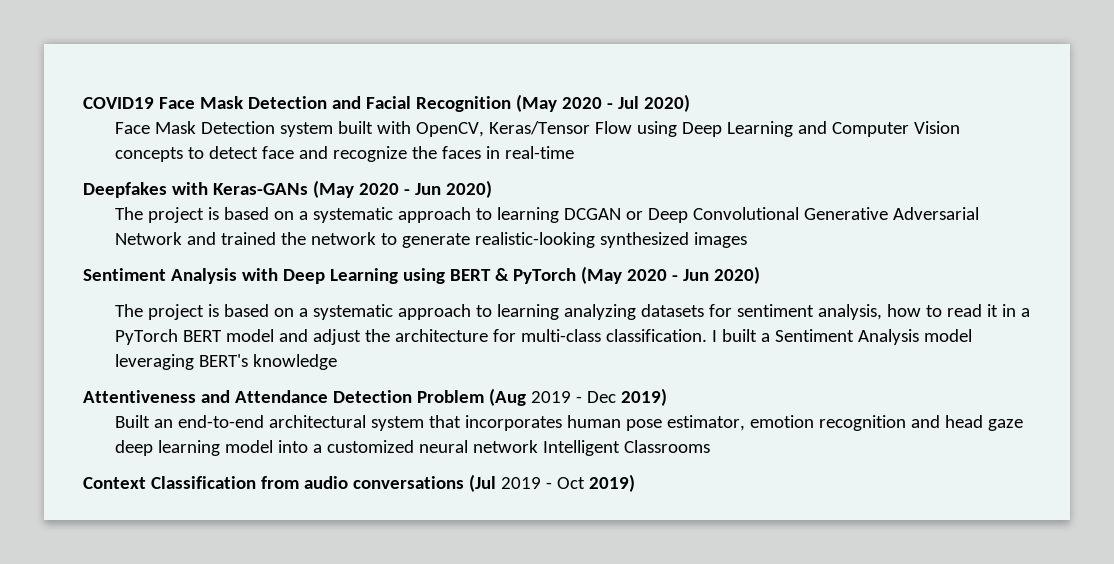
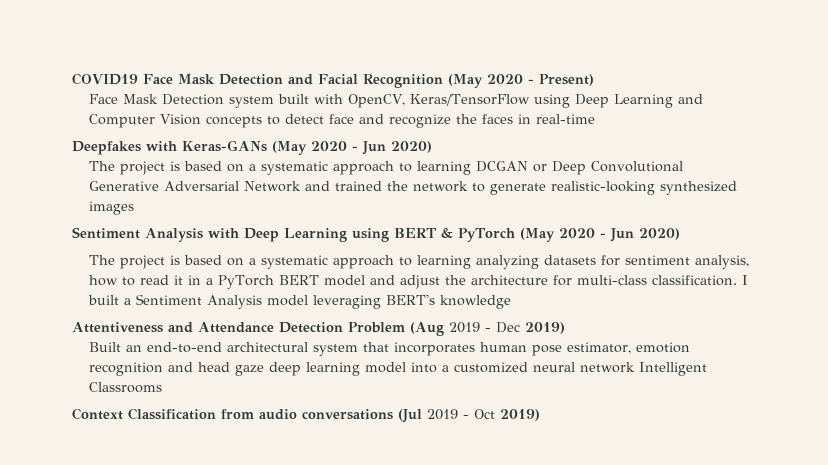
[617,94,690,112] Jul 2020) -> [539,74,594,86] Present)
[489,121,633,135] Keras/Tensor Flow -> [409,94,530,106] Keras/TensorFlow

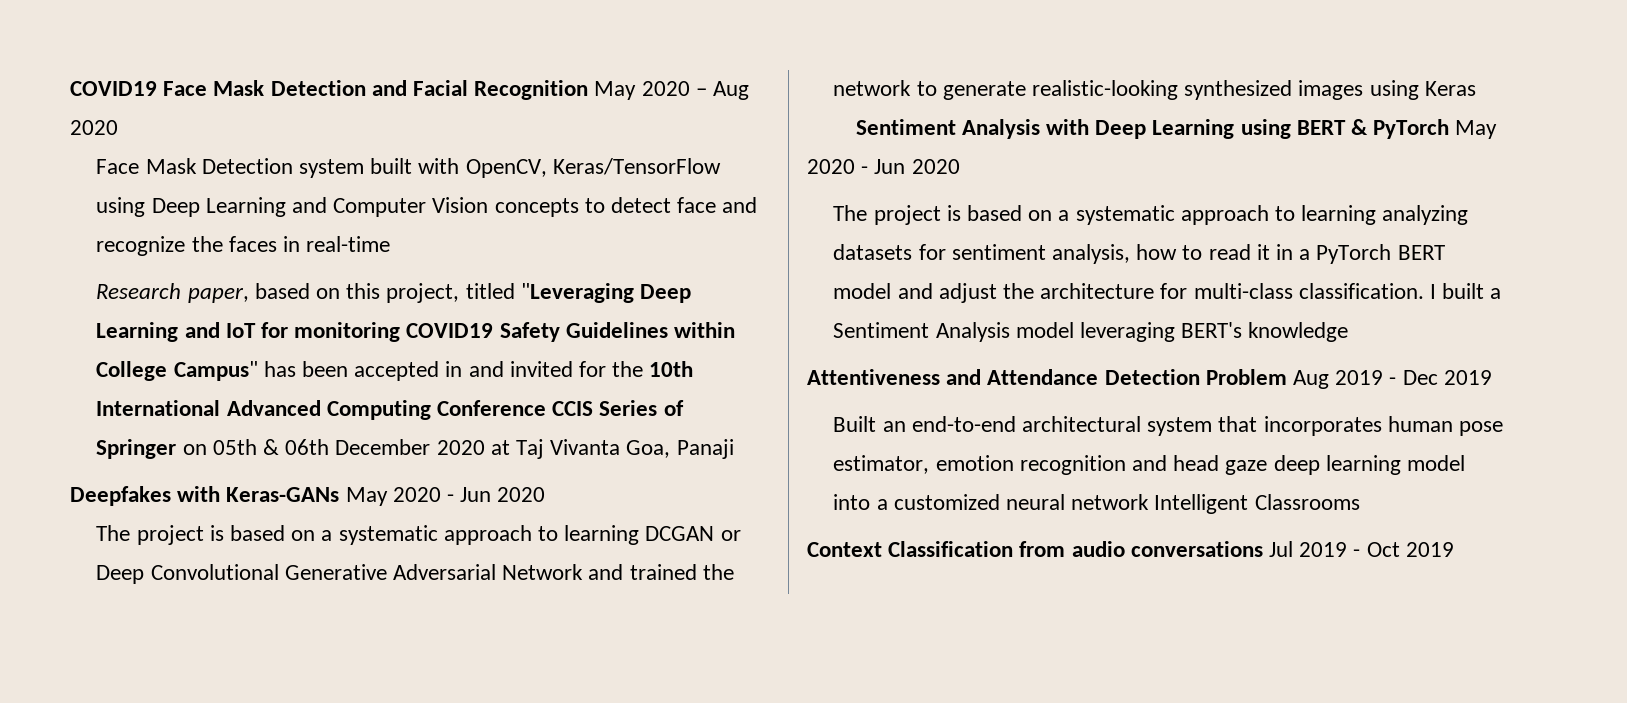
[448,74,594,88] (May 2020 - Present) -> [594,81,750,100] [70,120,118,135] May 2020 – Aug 2020
(595, 119) none -> [96,283,692,303] [96,322,736,342] [96,361,694,381] [96,400,684,420] [96,439,734,459] // Research paper, based on this project, titled "Leveraging Deep Learning and IoT for monitoring COVID19 Safety Guidelines within College Campus" has been accepted in and invited for the 10th International Advanced Computing Conference CCIS Series of Springer on 05th & 06th December 2020 at Taj Vivanta Goa, Panaji
[272,141,432,155] (May 2020 - Jun 2020) -> [345,487,546,506] May 2020 - Jun 2020
(134, 208) none -> [1369,80,1476,100] using Keras
[519,228,680,242] (May 2020 - Jun 2020) -> [1455,120,1498,139] [807,159,960,174] May 2020 - Jun 2020
[410,322,444,336] (Aug -> [1293,370,1330,389] Aug
[525,322,565,334] 2019) -> [1443,370,1492,385] 2019
[398,409,422,423] (Jul -> [1269,541,1294,557] Jul
[500,409,540,421] 2019) -> [1405,542,1454,557] 2019

